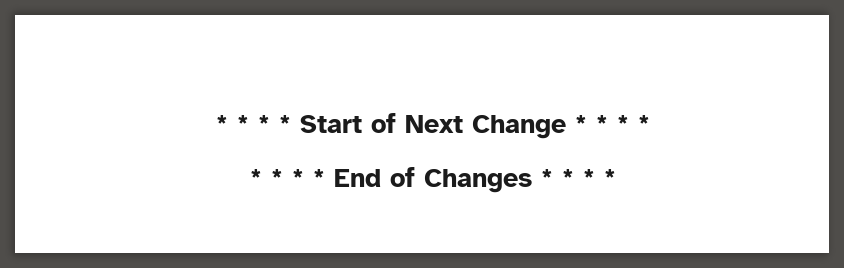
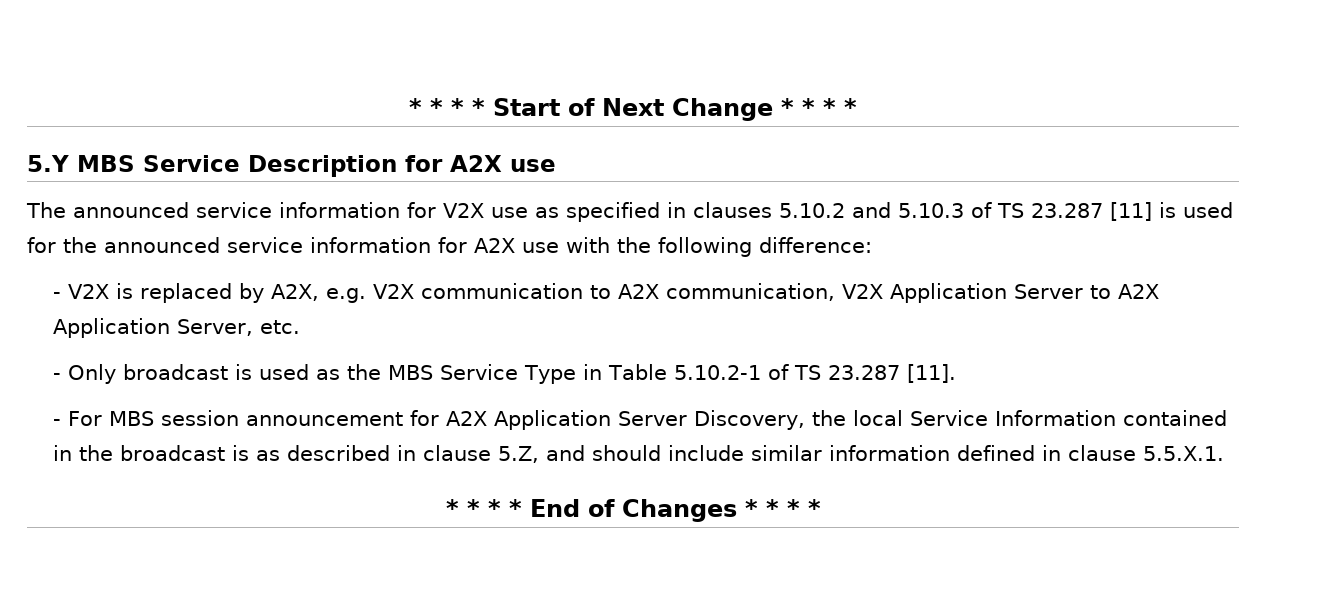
(650, 124) none -> [27,155,556,177] [26,202,1233,222] [27,237,872,257] [53,283,1160,303] [53,318,301,338] [53,364,957,384] [53,410,1228,430] [53,445,1225,463] // 5.Y MBS Service Description for A2X use // The announced service information for V2X use as specified in clauses 5.10.2 and 5.10.3 of TS 23.287 [11] is used for the announced service information for A2X use with the following difference: // - V2X is replaced by A2X, e.g. V2X communication to A2X communication, V2X Application Server to A2X Application Server, etc. // - Only broadcast is used as the MBS Service Type in Table 5.10.2-1 of TS 23.287 [11]. // - For MBS session announcement for A2X Application Server Discovery, the local Service Information contained in the broadcast is as described in clause 5.Z, and should include similar information defined in clause 5.5.X.1.

